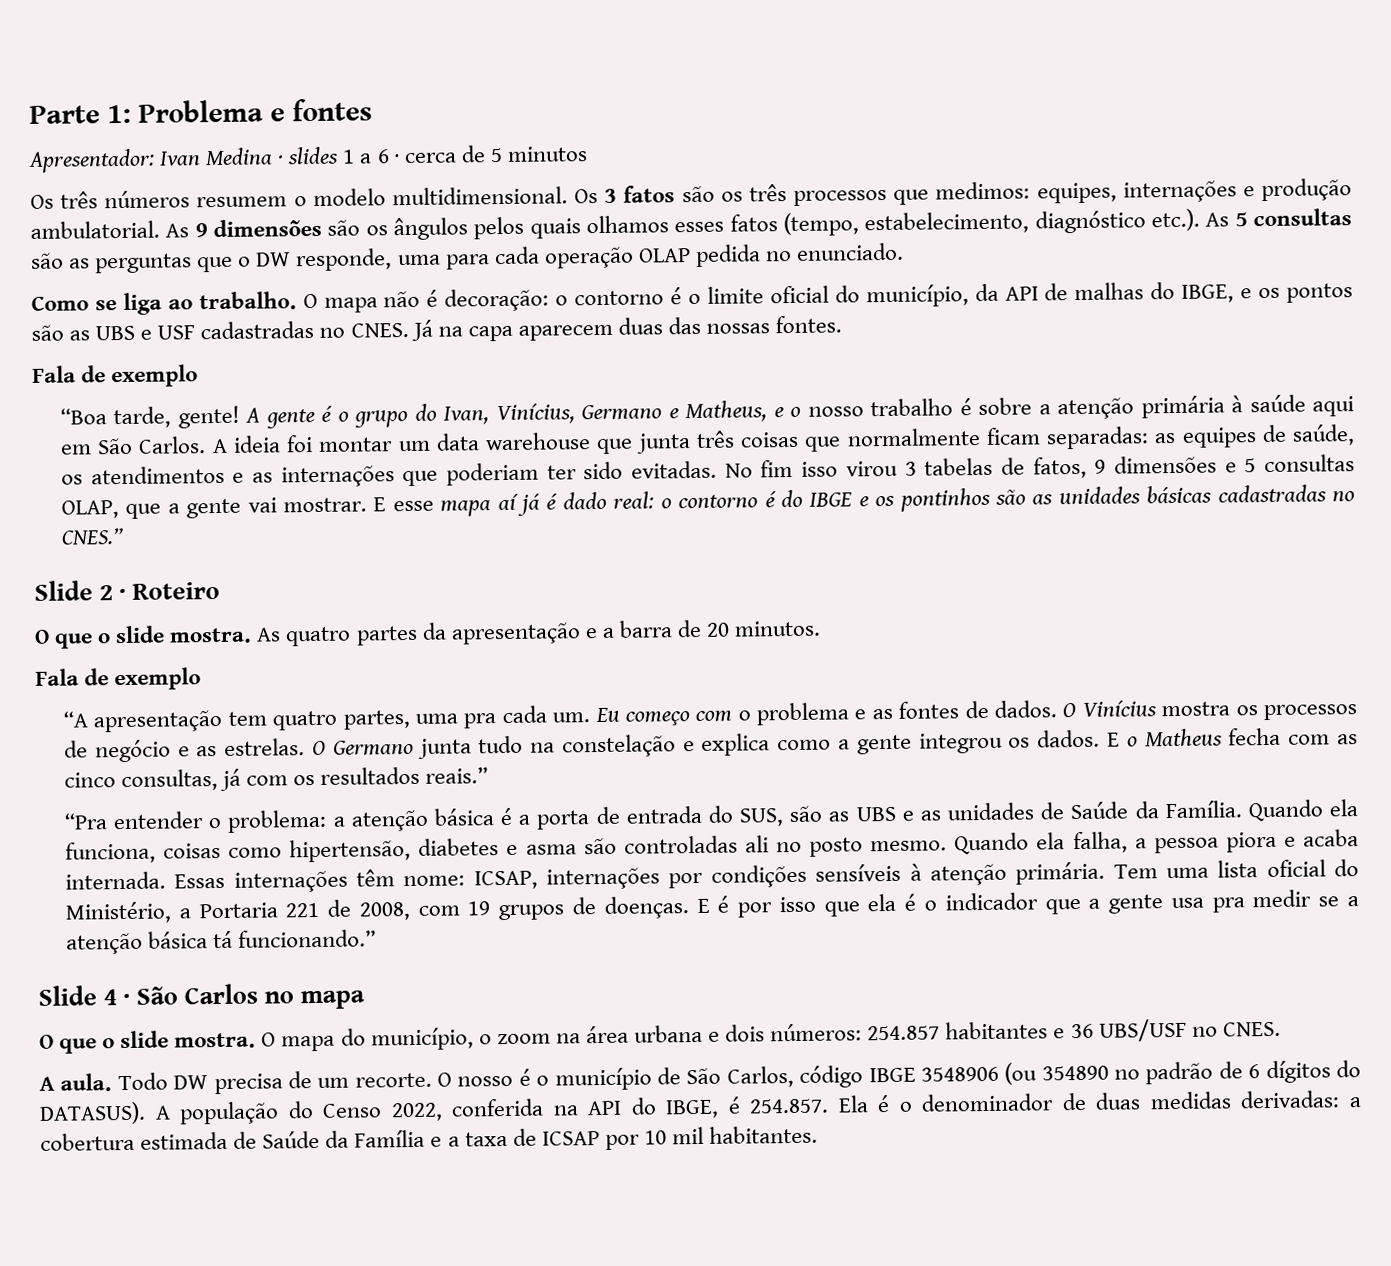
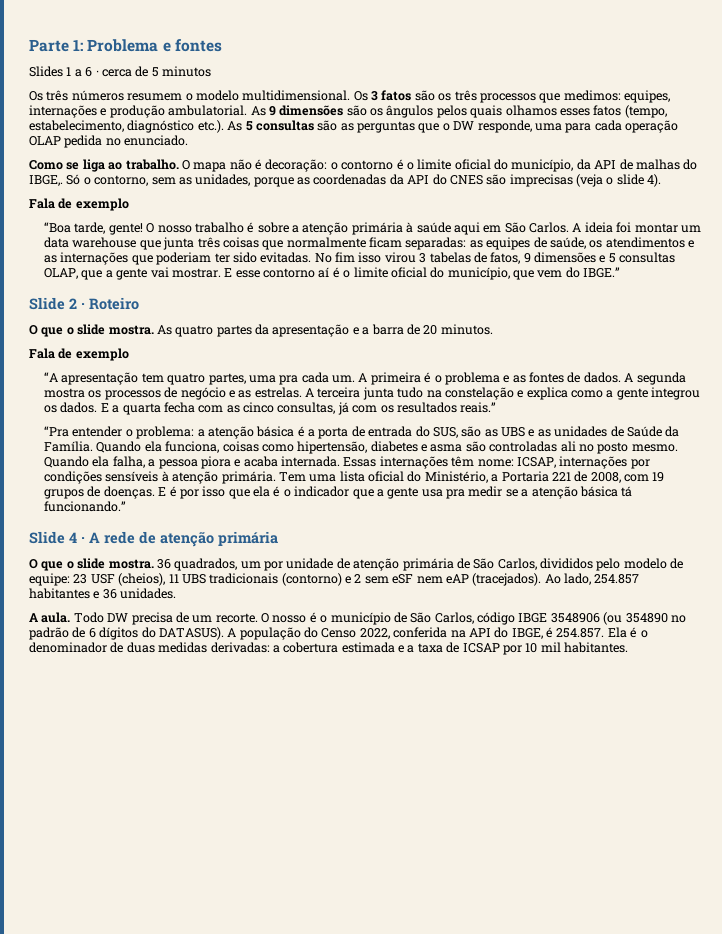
[28,146,340,173] Apresentador: Ivan Medina · slides -> [29,66,63,77] Slides
[1181,283,1353,303] [31,315,843,342] IBGE, e os pontos são as UBS e USF cadastradas no CNES. Já na capa aparecem duas das nossas fontes. -> [29,174,662,187] IBGE,. Só o contorno, sem as unidades, porque as coordenadas da API do CNES são imprecisas (veja o slide 4).
[245,400,802,429] A gente é o grupo do Ivan, Vinícius, Germano e Matheus, e o -> [146,223,155,233] O
[440,484,1355,517] [60,527,124,545] mapa aí já é dado real: o contorno é do IBGE e os pontinhos são as unidades básicas cadastradas no CNES.” -> [263,267,621,280] contorno aí é o limite oficial do município, que vem do IBGE.”
[594,707,733,727] Eu começo com -> [358,372,432,385] A primeira é
[1062,700,1157,718] O Vinícius -> [624,372,686,385] A segunda
[311,739,414,756] O Germano -> [305,387,361,398] A terceira
[1126,728,1223,747] o Matheus -> [112,403,161,415] a quarta
[136,983,366,1010] [39,1023,863,1054] São Carlos no mapa // O que o slide mostra. O mapa do município, o zoom na área urbana e dois números: -> [89,531,278,547] [29,558,684,571] [29,573,591,586] A rede de atenção primária // O que o slide mostra. 36 quadrados, um por unidade de atenção primária de São Carlos, divididos pelo modelo de equipe: 23 USF (cheios), 11 UBS tradicionais (contorno) e 2 sem eSF nem eAP (tracejados). Ao lado,
[1098,1018,1281,1042] UBS/USF no CNES. -> [120,588,177,599] unidades.
[233,1129,426,1149] de Saúde da Família -> (395, 647) none

